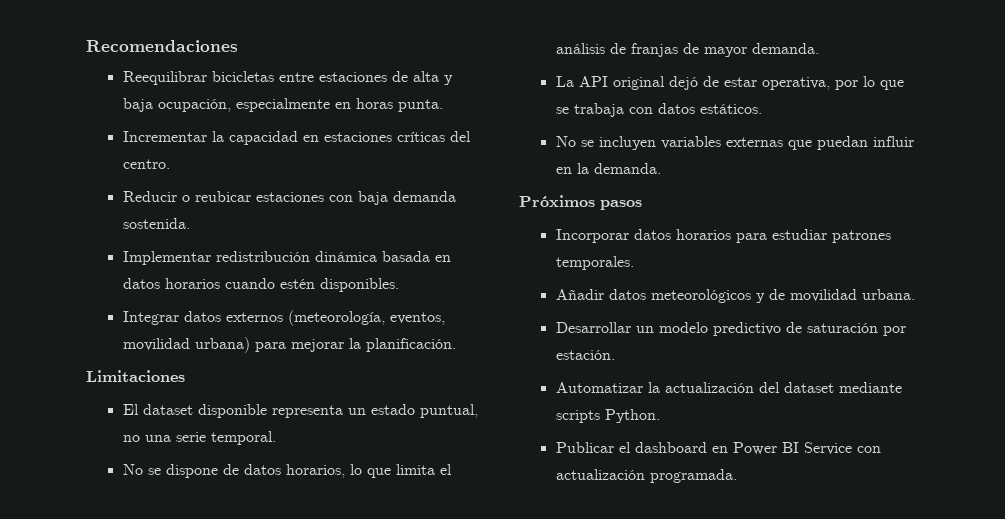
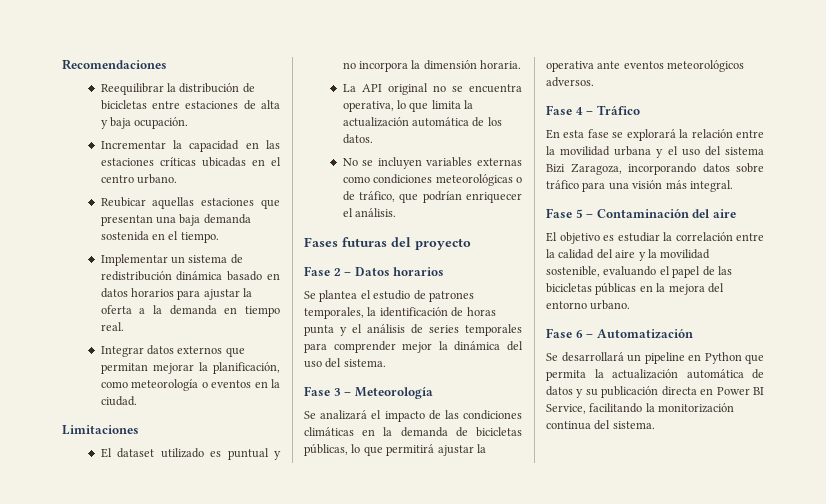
(207, 78) none -> [166,83,255,93] la distribución de
[157,98,443,112] ocupación, especialmente en horas punta. -> [134,117,189,129] ocupación.
(319, 138) none -> [266,140,280,149] las
[449,131,471,142] [122,159,170,169] [122,191,456,205] [122,218,190,229] [122,251,211,265] del centro. // Reducir o reubicar estaciones con baja demanda sostenida. // Implementar -> [201,157,281,167] [100,174,177,184] [100,197,280,209] [100,214,251,226] [100,231,219,243] [100,254,243,266] ubicadas en el centro urbano. // Reubicar aquellas estaciones que presentan una baja demanda sostenida en el tiempo. // Implementar un sistema de
[381,251,430,262] basada -> [227,271,263,281] basado
[224,278,399,292] [122,310,445,326] [122,337,456,353] [86,370,185,382] [122,404,478,418] [122,431,276,445] [122,464,452,478] [555,43,819,57] [555,76,904,90] [555,103,762,117] cuando estén disponibles. // Integrar datos externos (meteorología, eventos, movilidad urbana) para mejorar la planificación. // Limitaciones // El dataset disponible representa un estado puntual, no una serie temporal. // No se dispone de datos horarios, lo que limita el análisis de franjas de mayor demanda. // La API original dejó de estar operativa, por lo que se trabaja con datos estáticos. -> [177,288,253,300] [100,305,280,317] [100,322,124,331] [100,345,245,357] [100,362,280,374] [100,379,280,391] [100,396,137,406] [62,425,139,435] [100,448,281,460] [342,60,522,72] [342,83,522,95] [342,100,474,112] [342,117,502,127] [342,134,373,144] para ajustar la oferta a la demanda en tiempo real. // Integrar datos externos que permitan mejorar la planificación, como meteorología o eventos en la ciudad. // Limitaciones // El dataset utilizado es puntual y no incorpora la dimensión horaria. // La API original no se encuentra operativa, lo que limita la actualización automática de los datos.
[787,136,914,150] [555,163,661,174] [519,195,642,210] [555,229,891,243] [555,256,634,270] [555,289,915,303] [555,322,906,336] [555,350,615,360] [555,382,902,393] [555,409,660,423] [555,442,881,455] [555,469,737,483] que puedan influir en la demanda. // Próximos pasos // Incorporar datos horarios para estudiar patrones temporales. // Añadir datos meteorológicos y de movilidad urbana. // Desarrollar un modelo predictivo de saturación por estación. // Automatizar la actualización del dataset mediante scripts Python. // Publicar el dashboard en Power BI Service con actualización programada. -> [342,174,522,186] [342,191,522,203] [342,208,396,217] [304,237,471,250] [304,266,445,276] [304,290,474,302] [304,307,496,319] [304,324,522,336] [304,341,523,353] [304,358,386,368] [304,386,433,399] [304,410,522,422] [304,427,522,437] [304,443,486,456] [546,60,745,72] [546,77,594,87] [546,105,640,115] [546,129,764,141] [546,146,764,158] [546,163,764,175] [546,180,733,192] [546,208,736,218] [546,232,764,244] [546,249,711,261] [546,266,732,278] [546,282,724,295] [546,300,631,310] [546,328,693,339] [546,352,764,364] [546,369,764,381] [546,386,764,398] [546,403,735,414] [546,420,655,430] como condiciones meteorológicas o de tráfico, que podrían enriquecer el análisis. // Fases futuras del proyecto // Fase 2 – Datos horarios // Se plantea el estudio de patrones temporales, la identificación de horas punta y el análisis de series temporales para comprender mejor la dinámica del uso del sistema. // Fase 3 – Meteorología // Se analizará el impacto de las condiciones climáticas en la demanda de bicicletas públicas, lo que permitirá ajustar la operativa ante eventos meteorológicos adversos. // Fase 4 – Tráfico // En esta fase se explorará la relación entre la movilidad urbana y el uso del sistema Bizi Zaragoza, incorporando datos sobre tráfico para una visión más integral. // Fase 5 – Contaminación del aire // El objetivo es estudiar la correlación entre la calidad del aire y la movilidad sostenible, evaluando el papel de las bicicletas públicas en la mejora del entorno urbano. // Fase 6 – Automatización // Se desarrollará un pipeline en Python que permita la actualización automática de datos y su publicación directa en Power BI Service, facilitando la monitorización continua del sistema.

